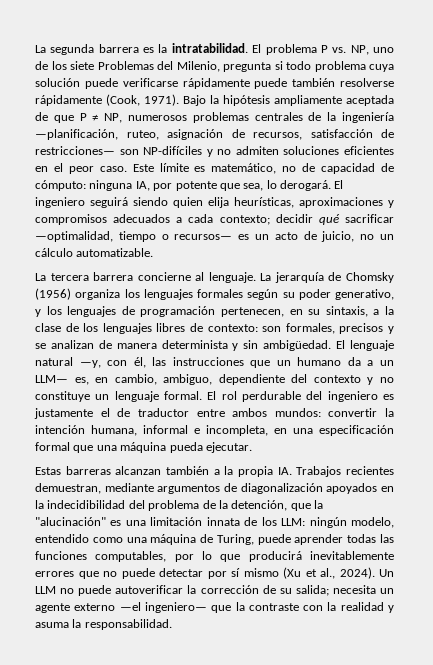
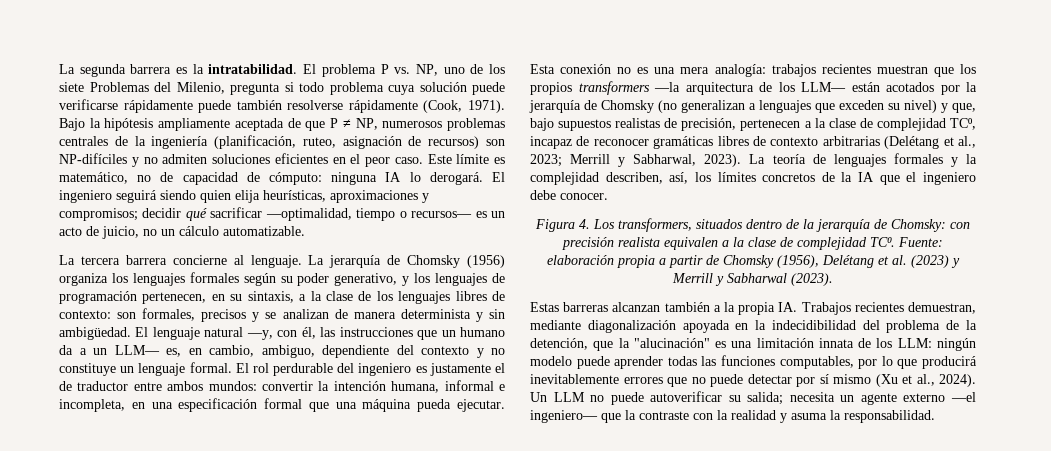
[35,129,118,140] —planificación, -> [214,135,297,149] (planificación,
[253,129,394,140] [35,146,115,155] recursos, satisfacción de restricciones— -> [428,136,480,149] recursos)
[135,181,264,191] IA, por potente que sea, -> [385,172,402,182] IA
[35,214,270,225] compromisos adecuados a cada contexto; -> [59,208,138,221] compromisos;
(252, 447) none -> [530,64,976,77] [530,81,977,95] [529,100,976,113] [530,118,976,131] [530,136,976,149] [530,153,977,167] [530,172,976,185] [530,190,608,200] [535,218,970,232] [562,237,943,250] [547,255,960,268] [672,273,833,286] Esta conexión no es una mera analogía: trabajos recientes muestran que los propios transformers —la arquitectura de los LLM— están acotados por la jerarquía de Chomsky (no generalizan a lenguajes que exceden su nivel) y que, bajo supuestos realistas de precisión, pertenecen a la clase de complejidad TC⁰, incapaz de reconocer gramáticas libres de contexto arbitrarias (Delétang et al., 2023; Merrill y Sabharwal, 2023). La teoría de lenguajes formales y la complejidad describen, así, los límites concretos de la IA que el ingeniero debe conocer. // Figura 4. Los transformers, situados dentro de la jerarquía de Chomsky: con precisión realista equivalen a la clase de complejidad TC⁰. Fuente: elaboración propia a partir de Chomsky (1956), Delétang et al. (2023) y Merrill y Sabharwal (2023).
[157,483,378,494] argumentos de diagonalización apoyados -> [587,320,730,333] diagonalización apoyada
[351,517,395,528] [35,534,254,545] modelo, entendido como una máquina de Turing, -> [530,356,572,366] modelo
[187,585,276,594] la corrección de -> (723, 396) none

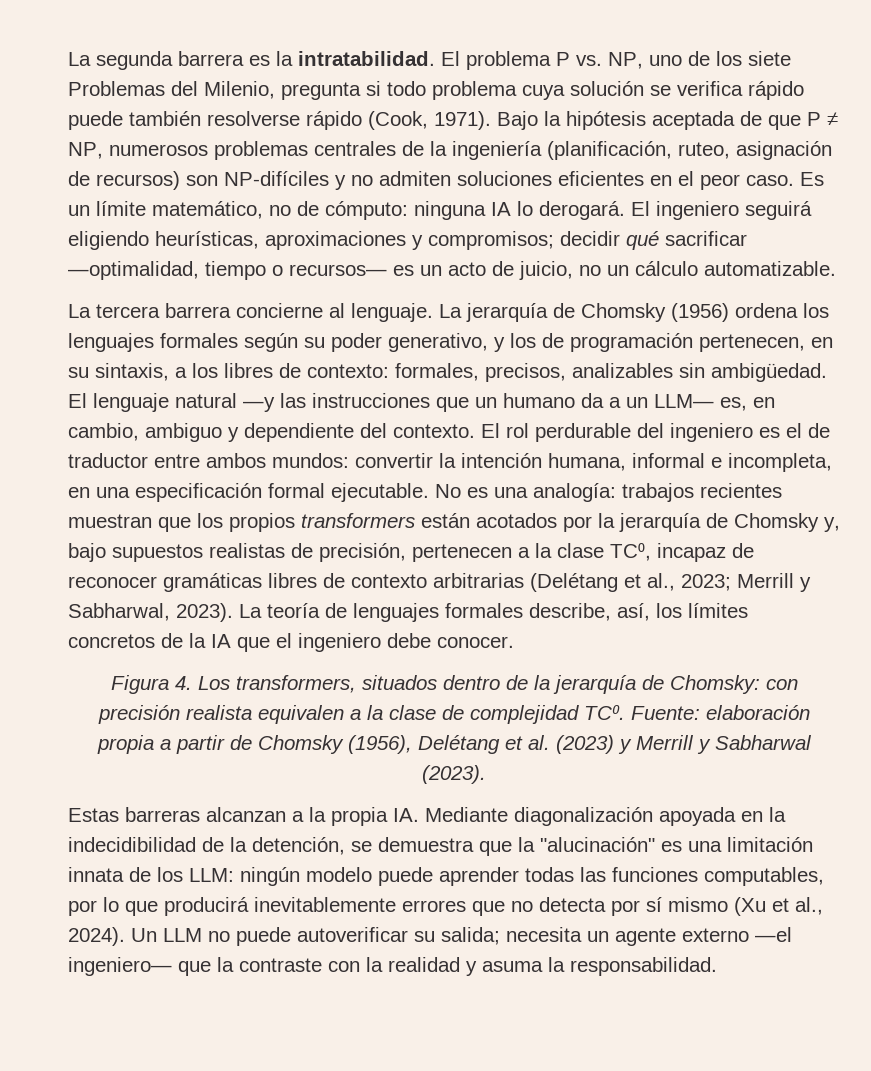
[472,82,505,95] [59,99,193,113] puede verificarse rápidamente -> [650,81,804,100] se verifica rápido
[348,100,418,113] rápidamente -> [306,111,362,130] rápido
[158,118,231,131] ampliamente -> (646, 120) none
[427,154,505,164] Este límite es -> [800,172,824,186] [68,201,146,216] Es un límite
[182,172,260,185] capacidad de -> (319, 208) none
[160,190,260,203] siendo quien elija -> [68,231,149,250] eligiendo
[59,273,108,286] organiza -> [735,303,798,318] ordena
[435,273,488,286] lenguajes -> (536, 340) none
[310,291,506,304] [59,308,483,322] la clase de los lenguajes libres de contexto: son formales, precisos y se analizan de manera determinista y -> [192,363,673,382] los libres de contexto: formales, precisos, analizables
[246,327,316,340] —y, con él, -> [243,397,275,412] —y
[261,345,505,358] [59,362,232,376] ambiguo, dependiente del contexto y no constituye un lenguaje formal. -> [145,423,475,442] ambiguo y dependiente del contexto.
[429,363,491,376] justamente -> (780, 432) none
[308,399,505,412] [530,64,710,74] que una máquina pueda ejecutar. Esta conexión no es una mera -> [331,483,528,502] ejecutable. No es una
[654,82,846,95] —la arquitectura de los LLM— -> (415, 520) none
[658,100,976,113] (no generalizan a lenguajes que exceden su nivel) y que, -> [824,517,840,532] y,
[859,118,946,131] de complejidad -> (604, 550) none
[950,154,977,167] [530,172,663,185] y la complejidad describen, -> [529,603,611,621] describe,
[664,302,710,312] también -> (286, 814) none
[801,302,976,315] [530,320,581,330] Trabajos recientes demuestran, mediante -> [425,807,508,822] Mediante
[862,320,941,333] del problema -> (196, 844) none
(588, 344) none -> [351,837,474,852] se demuestra
[710,374,792,387] puede detectar -> [539,897,606,912] detecta

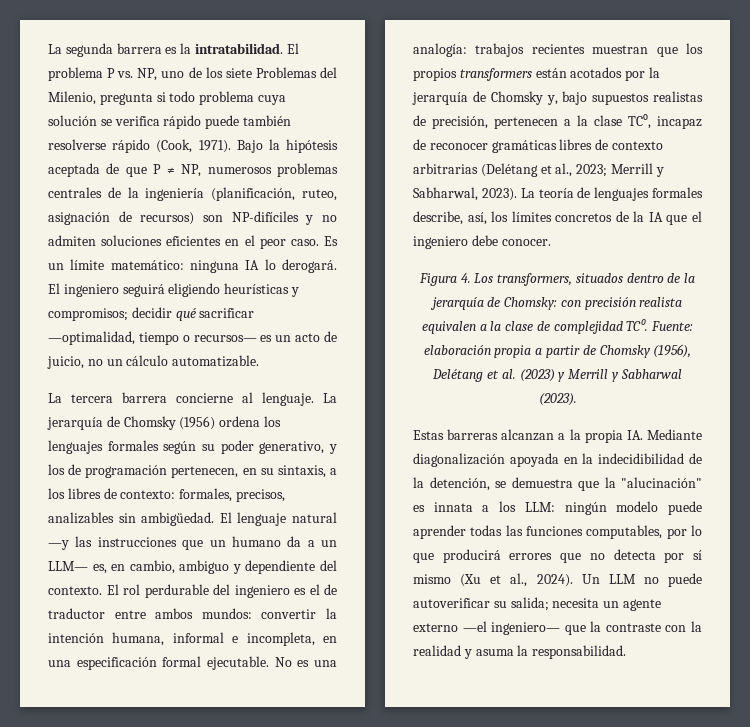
[152,201,408,220] matemático, no de cómputo: -> [110,260,184,270] matemático:
[155,231,406,250] heurísticas, aproximaciones -> [224,283,290,294] heurísticas
[688,837,813,852] [68,867,151,882] una limitación innata de -> [433,502,490,512] innata a
[254,897,396,912] inevitablemente -> (501, 556) none

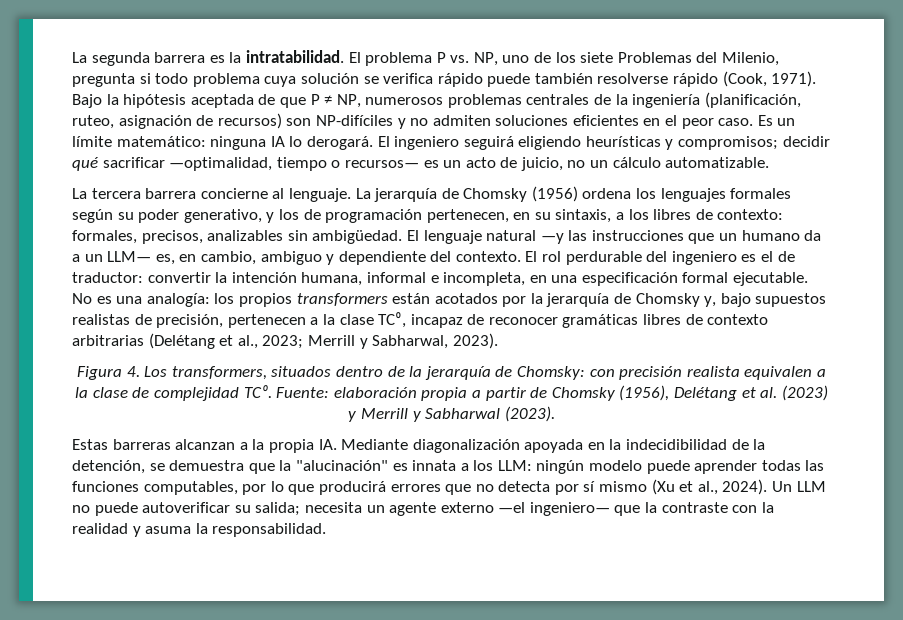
[48,608,252,619] traductor entre ambos mundos: -> [72,272,143,283] traductor:
[475,43,678,57] trabajos recientes muestran que -> (210, 300) none
[520,187,703,201] [413,211,703,225] [413,235,551,249] La teoría de lenguajes formales describe, así, los límites concretos de la IA que el ingeniero debe conocer. -> (498, 341) none

